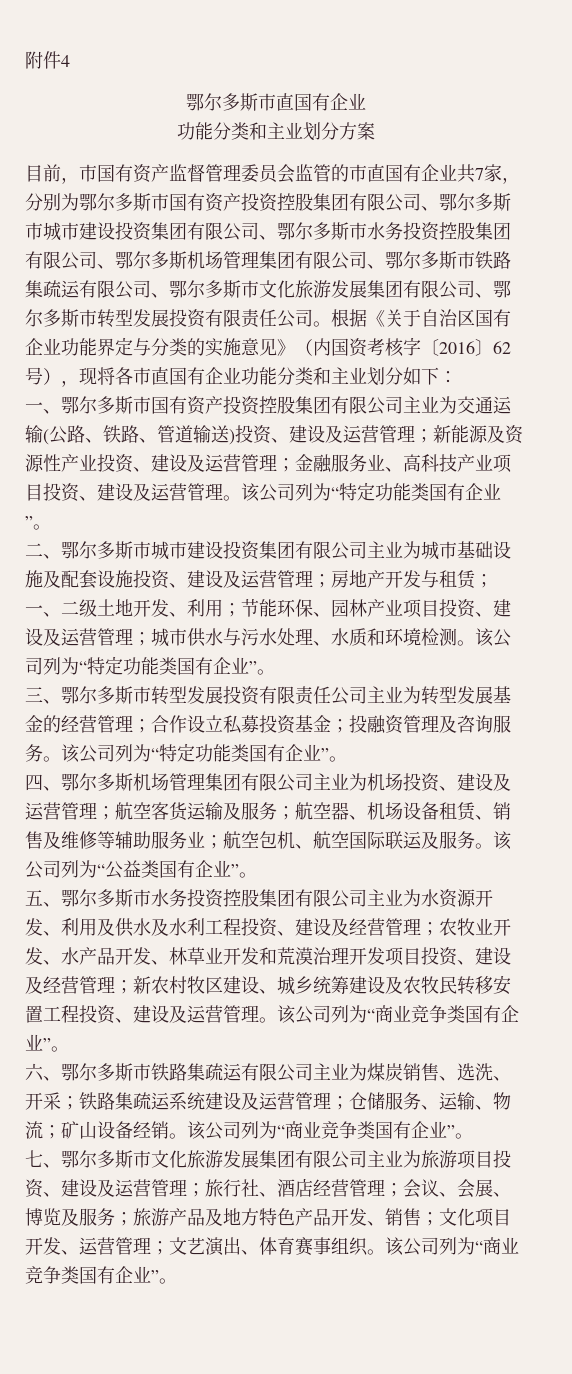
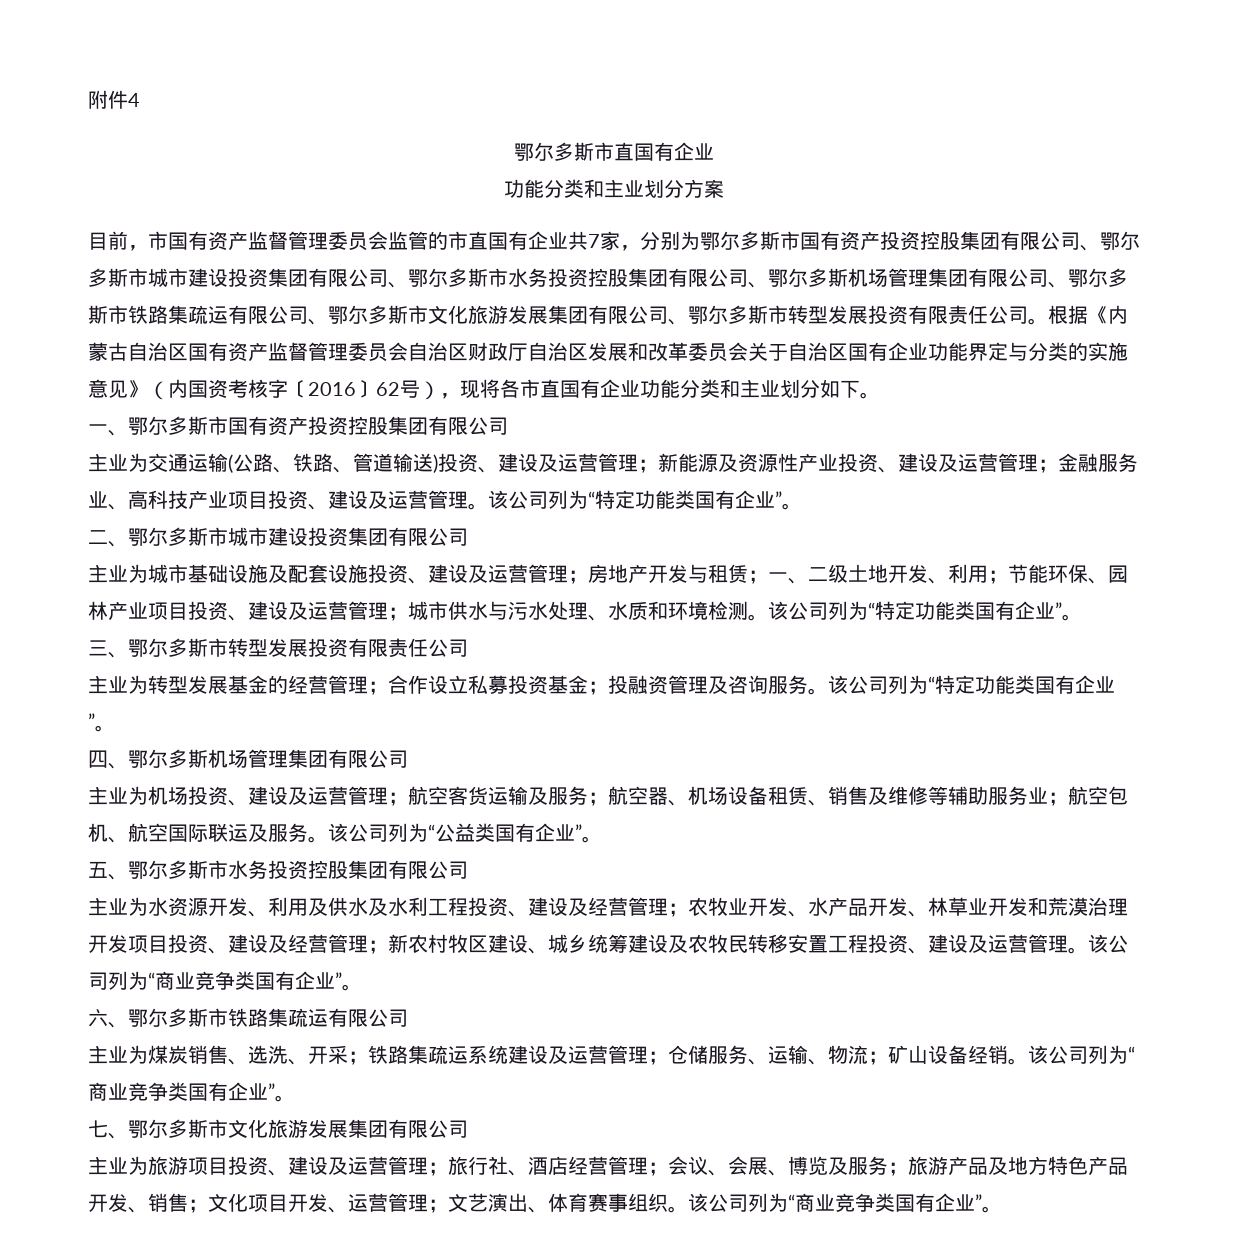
(385, 318) none -> [1108,305,1128,324] [88,342,748,362] 内蒙古自治区国有资产监督管理委员会自治区财政厅自治区发展和改革委员会
[439,371,457,383] ： -> [860,392,880,399] 。
(403, 405) none -> (508, 426) //
(367, 550) none -> (468, 537) //
(367, 695) none -> (468, 648) //
(313, 782) none -> (408, 759) //
(367, 898) none -> (468, 870) //
(313, 1072) none -> (408, 1018) //
(367, 1159) none -> (468, 1129) //

